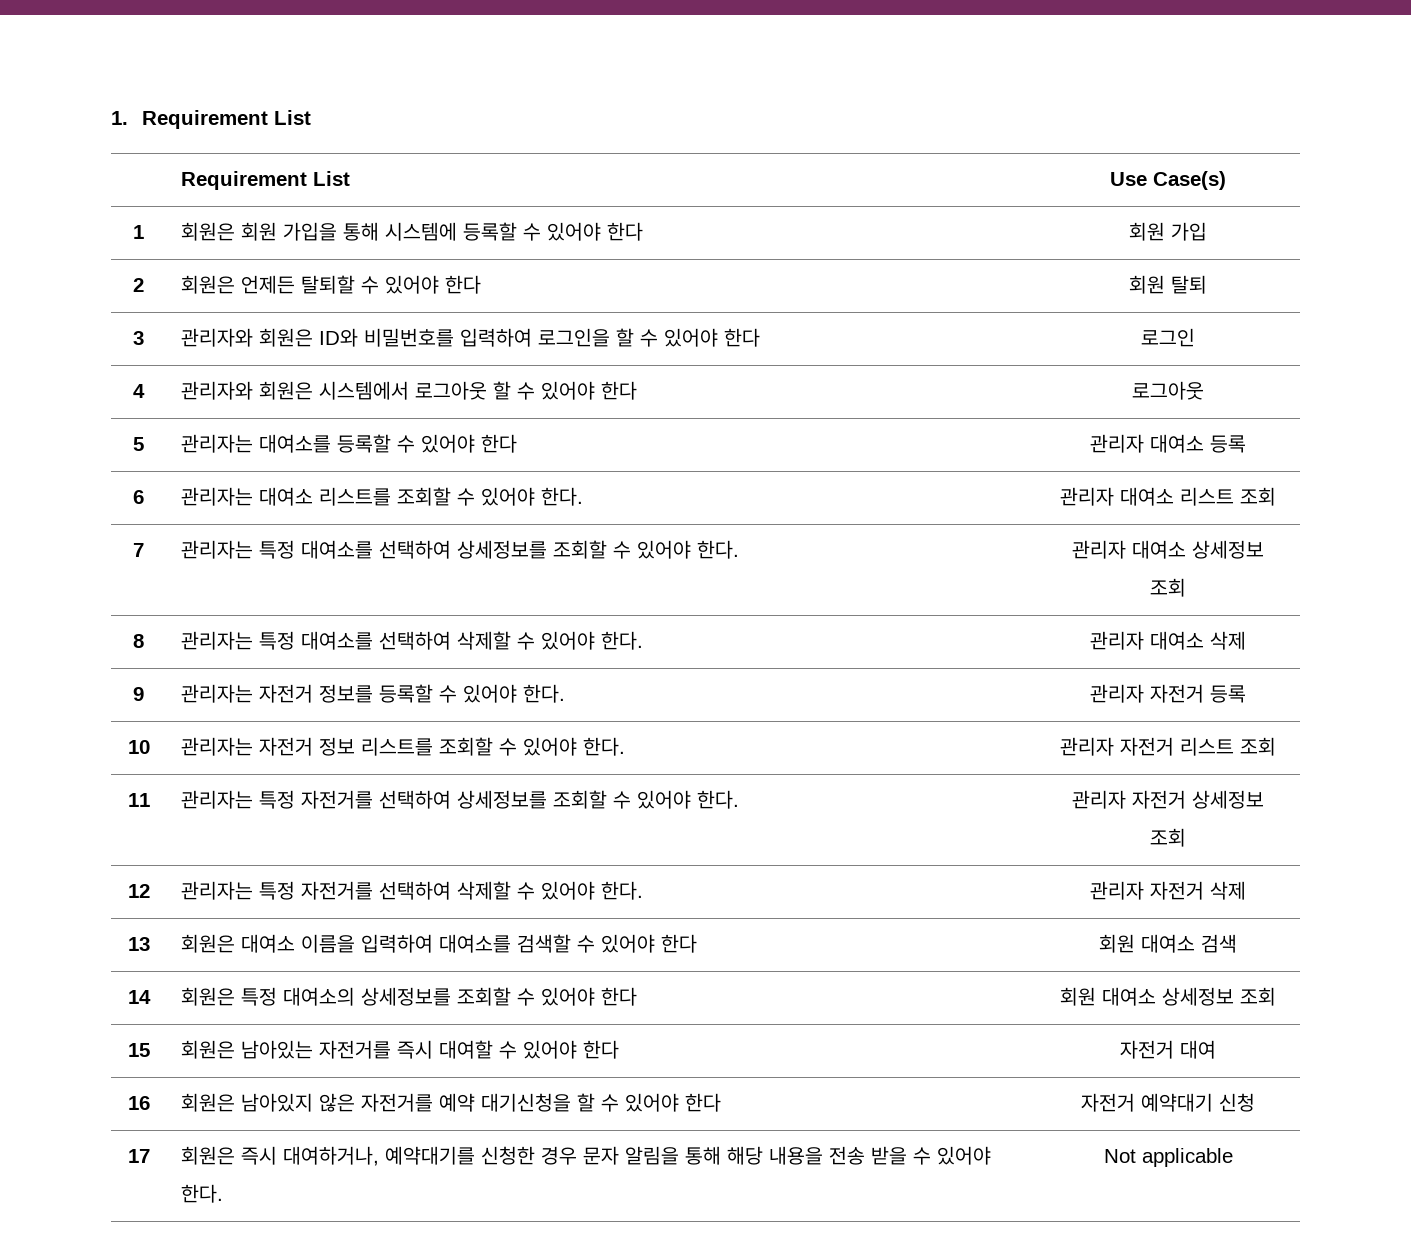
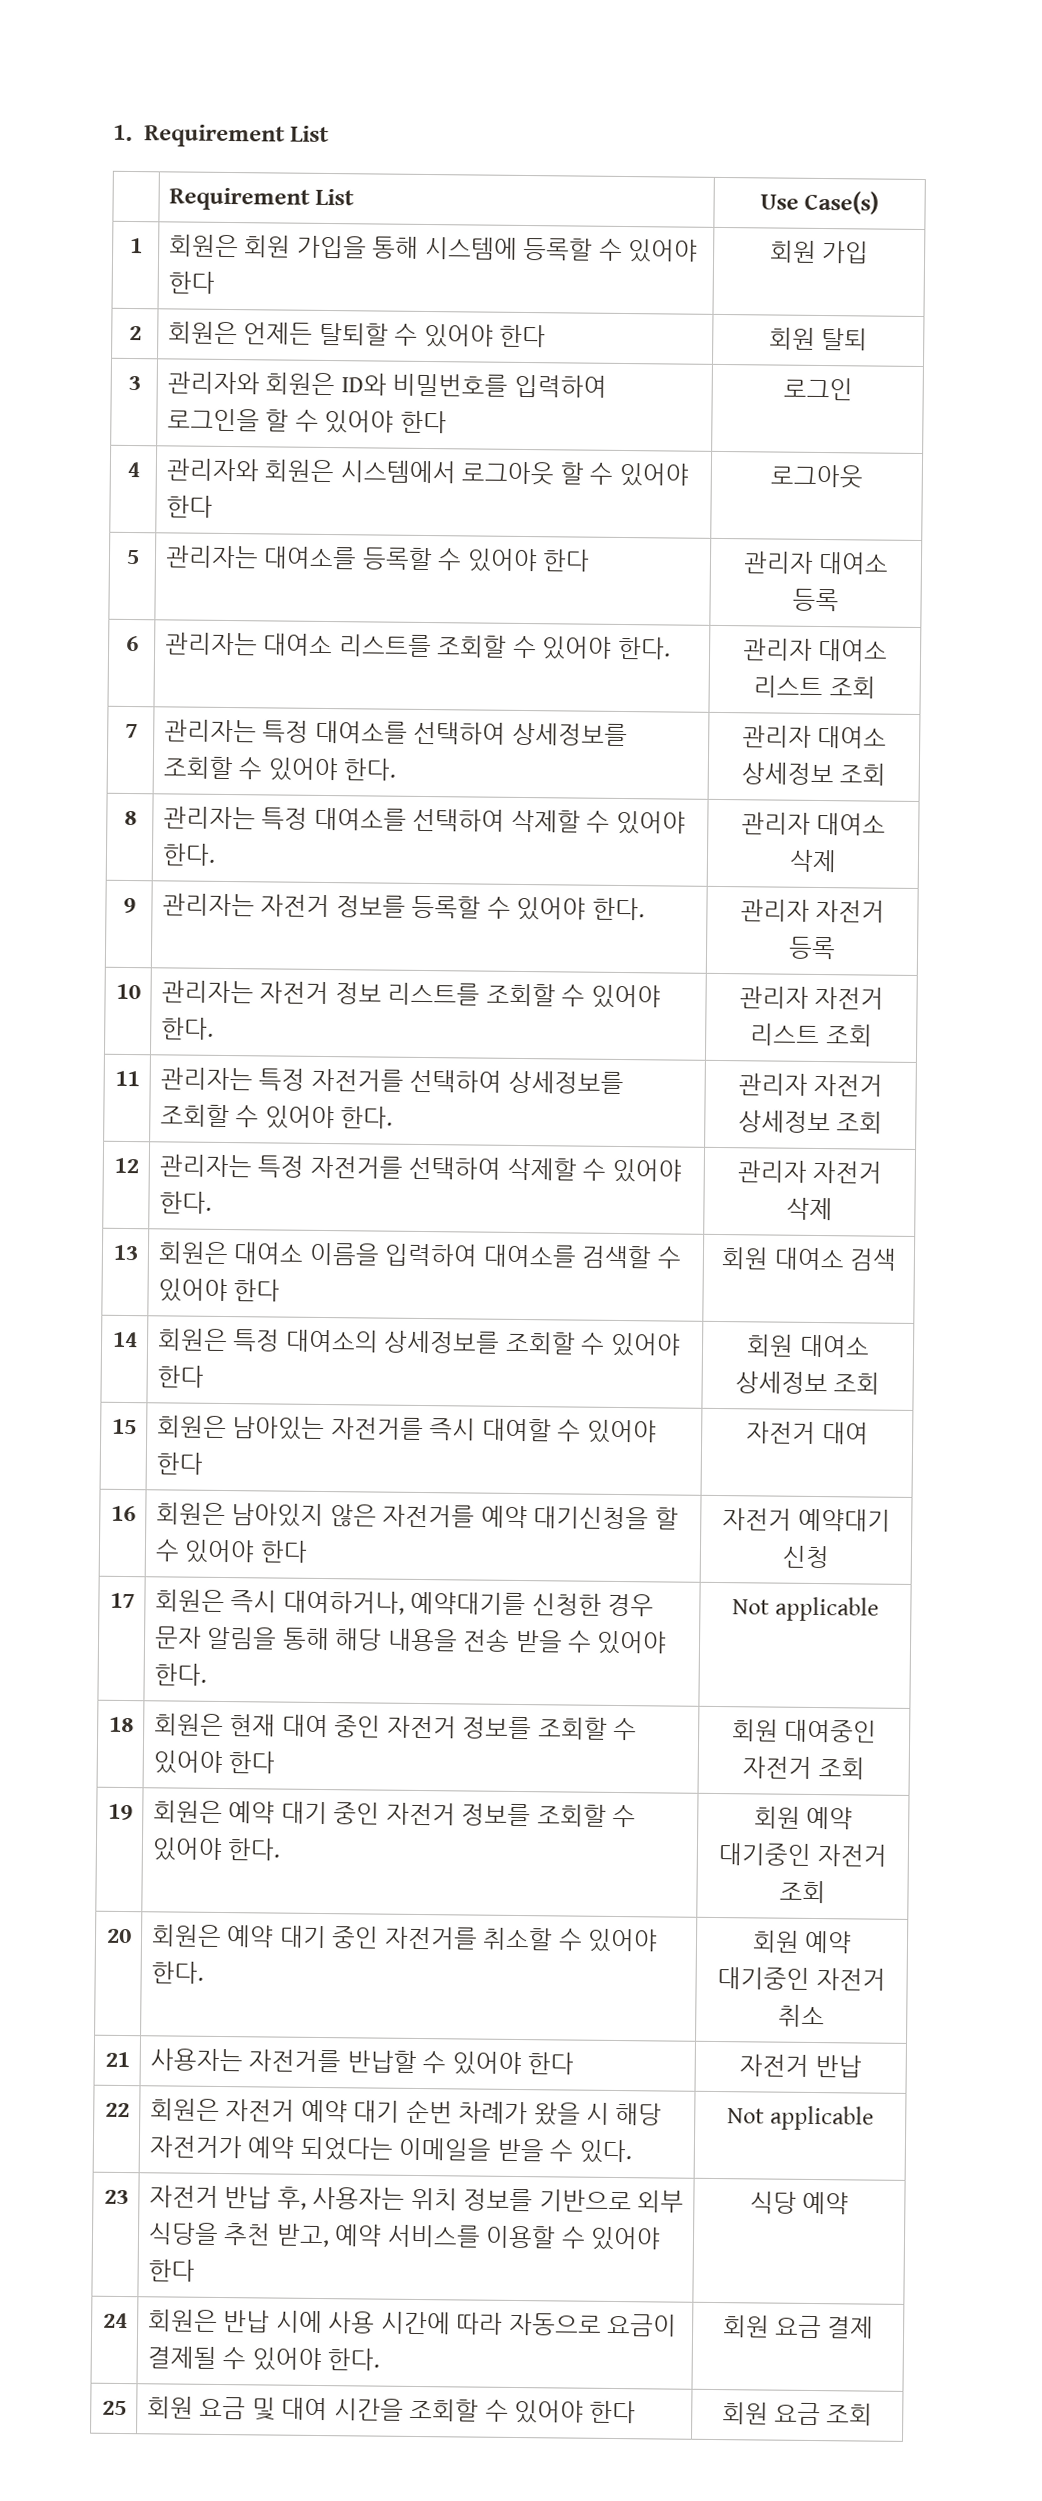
(1233, 1157) none -> [108,1716,134,1733] [153,1713,638,1741] [152,1750,276,1775] [731,1719,878,1743] [742,1756,865,1780] [107,1803,133,1821] [152,1800,637,1828] [151,1837,282,1862] [753,1806,854,1830] [718,1843,888,1867] [779,1880,826,1904] [105,1928,132,1944] [150,1924,659,1953] [150,1961,204,1984] [751,1930,853,1954] [717,1967,886,1991] [778,2004,825,2028] [104,2051,130,2068] [149,2048,575,2076] [739,2054,862,2078] [104,2102,130,2118] [149,2098,663,2126] [148,2135,632,2164] [727,2105,874,2131] [103,2189,129,2205] [148,2185,685,2213] [147,2222,662,2251] [147,2259,195,2282] [749,2191,850,2215] [102,2312,128,2329] [147,2309,678,2337] [146,2346,381,2372] [722,2315,875,2339] [101,2400,127,2416] [146,2396,637,2424] [721,2402,874,2426] // 18 | 회원은 현재 대여 중인 자전거 정보를 조회할 수 있어야 한다 | 회원 대여중인 자전거 조회 // 19 | 회원은 예약 대기 중인 자전거 정보를 조회할 수 있어야 한다. | 회원 예약 대기중인 자전거 조회 // 20 | 회원은 예약 대기 중인 자전거를 취소할 수 있어야 한다. | 회원 예약 대기중인 자전거 취소 // 21 | 사용자는 자전거를 반납할 수 있어야 한다 | 자전거 반납 // 22 | 회원은 자전거 예약 대기 순번 차례가 왔을 시 해당 자전거가 예약 되었다는 이메일을 받을 수 있다. | Not applicable // 23 | 자전거 반납 후, 사용자는 위치 정보를 기반으로 외부 식당을 추천 받고, 예약 서비스를 이용할 수 있어야 한다 | 식당 예약 // 24 | 회원은 반납 시에 사용 시간에 따라 자동으로 요금이 결제될 수 있어야 한다. | 회원 요금 결제 // 25 | 회원 요금 및 대여 시간을 조회할 수 있어야 한다 | 회원 요금 조회

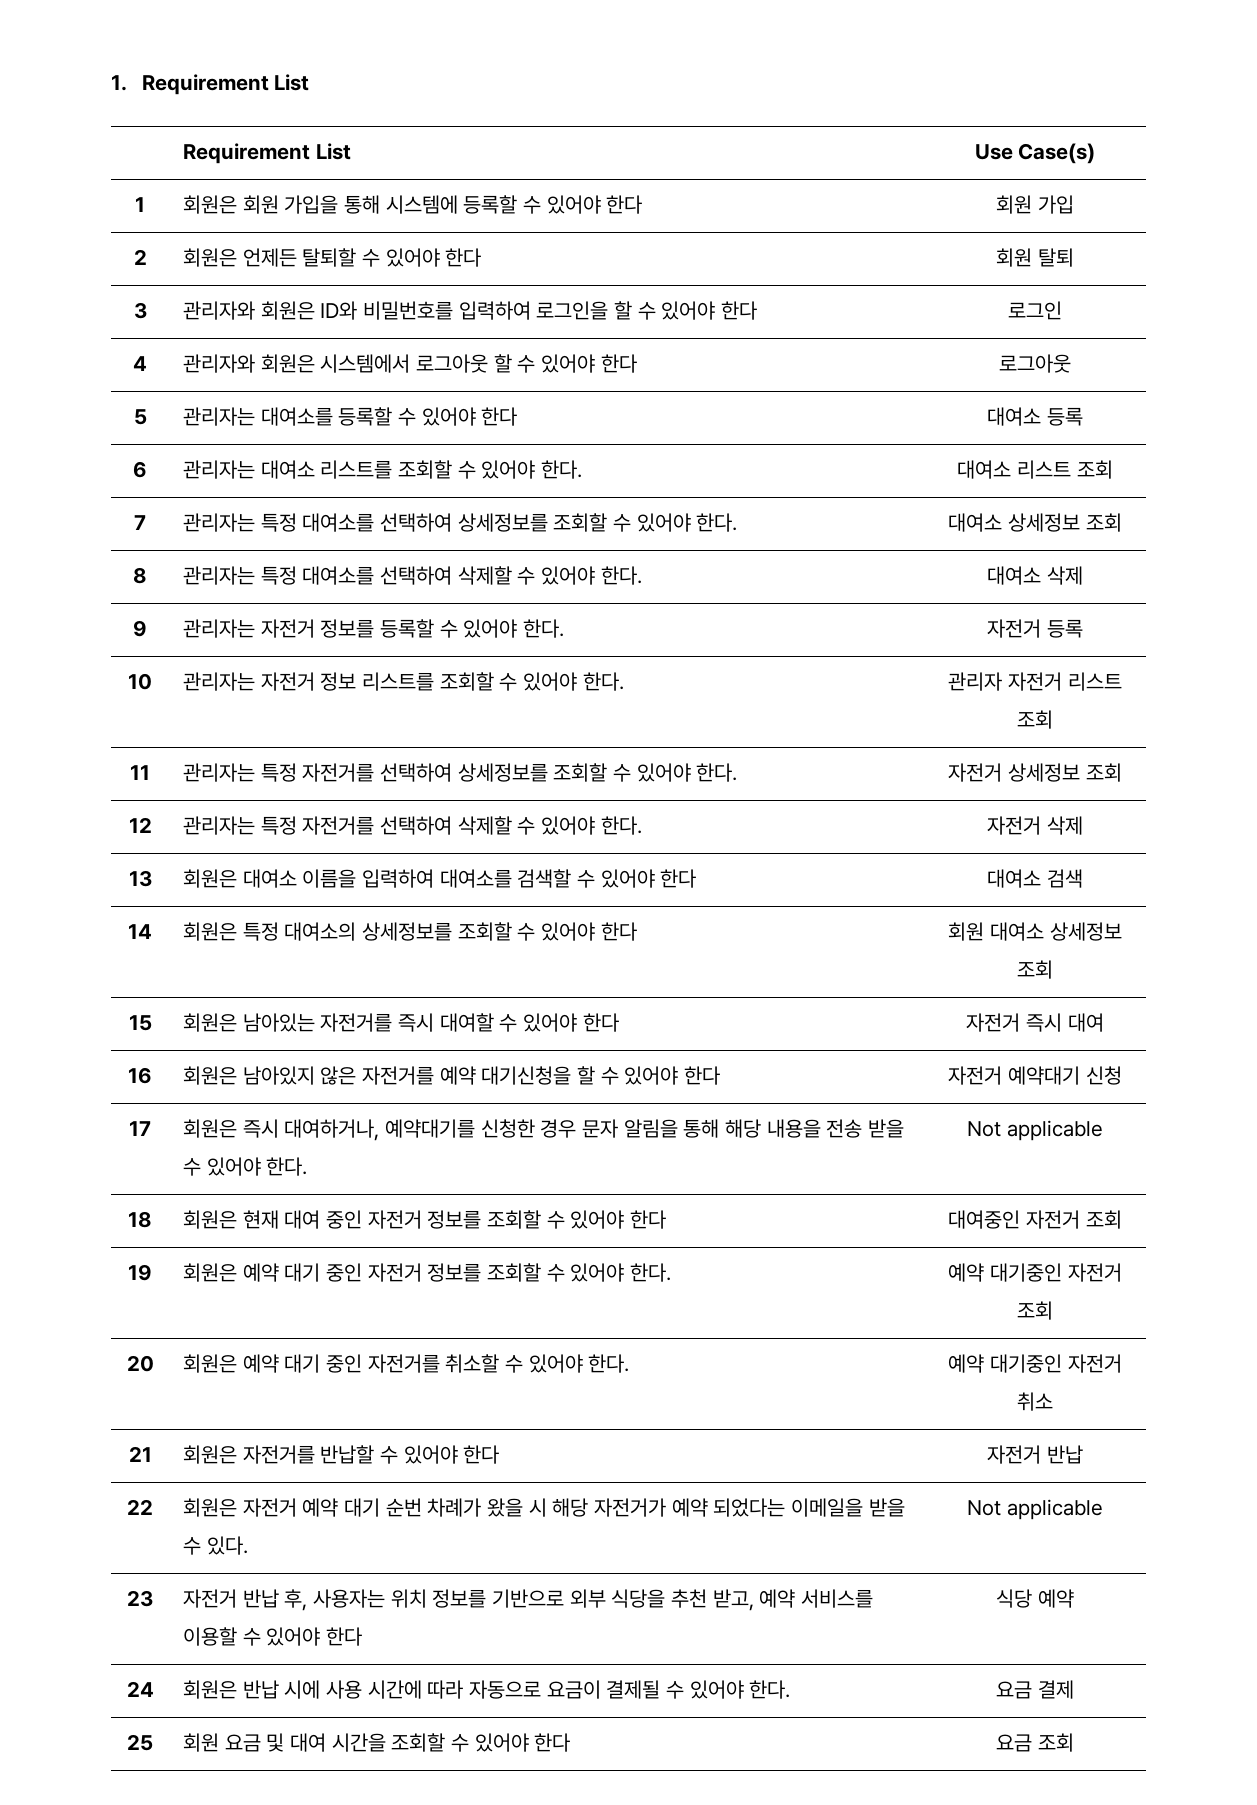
[742,551,814,574] 관리자 -> (518, 416) none
[741,638,813,661] 관리자 -> (583, 469) none
[741,725,812,748] 관리자 -> (738, 522) none
[740,812,811,835] 관리자 -> (642, 575) none
[739,899,810,922] 관리자 -> (565, 628) none
[737,1073,808,1096] 관리자 -> (738, 772) none
[736,1160,807,1183] 관리자 -> (642, 825) none
[721,1247,770,1270] 회원 -> (697, 878) none
(817, 1432) none -> [1026,1013,1062,1032] 즉시
[731,1719,779,1742] 회원 -> (667, 1219) none
[753,1806,801,1829] 회원 -> (672, 1272) none
[751,1930,800,1953] 회원 -> (630, 1363) none
[149,2048,243,2072] 사용자는 -> [182,1445,237,1464] 회원은
[722,2315,770,2338] 회원 -> (791, 1689) none
[721,2402,769,2425] 회원 -> (571, 1742) none

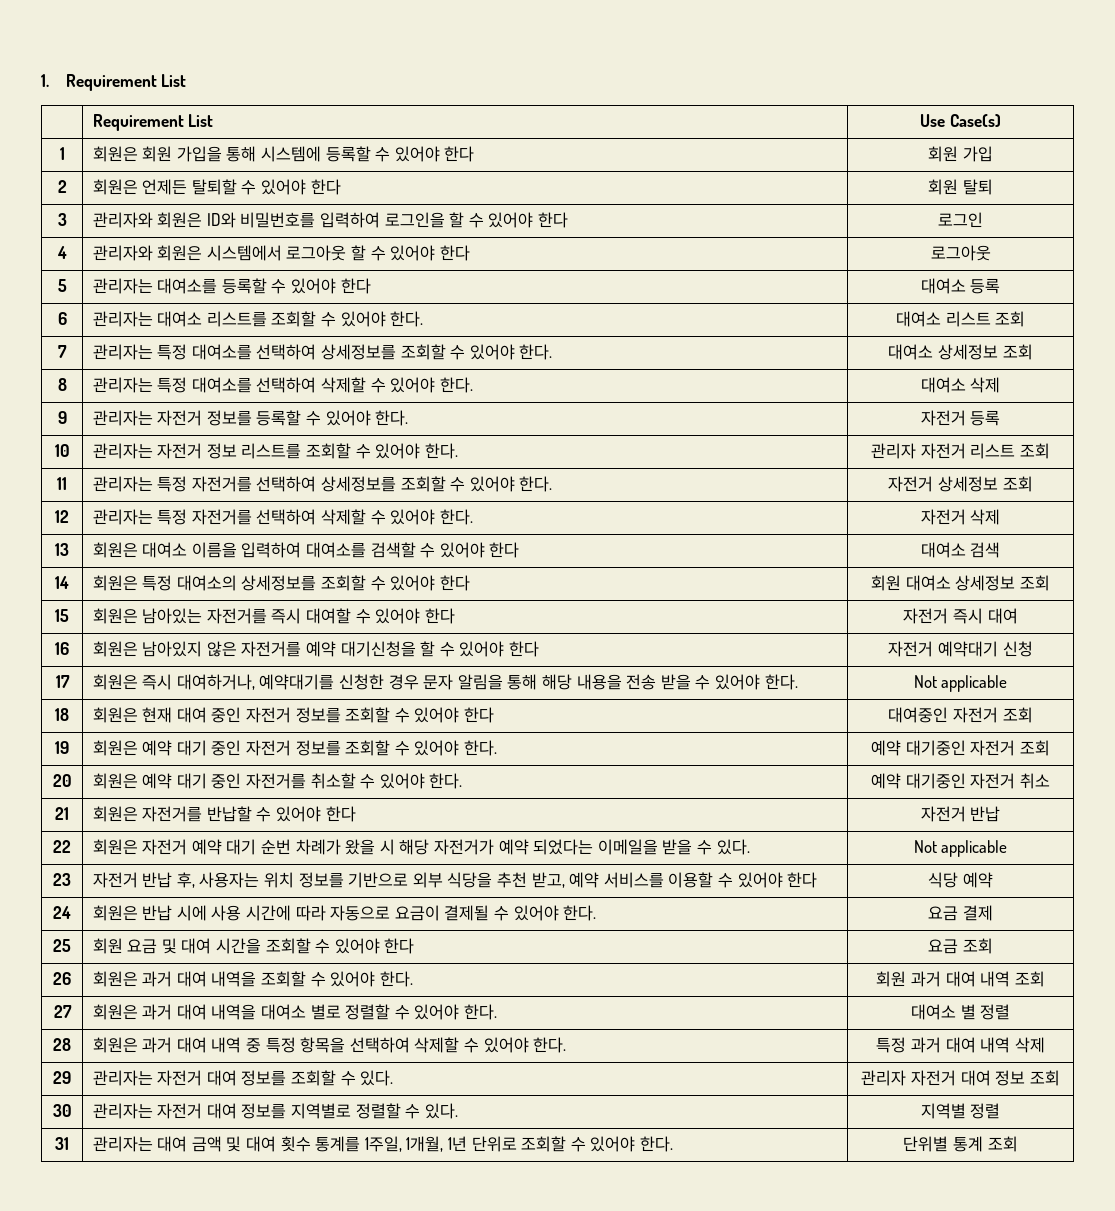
(1074, 1742) none -> [53,972,71,985] [92,971,413,987] [876,971,1045,987] [53,1005,72,1018] [92,1004,498,1020] [910,1004,1011,1020] [53,1038,71,1051] [92,1037,567,1053] [876,1037,1045,1053] [53,1071,71,1084] [92,1070,394,1086] [861,1070,1060,1086] [52,1104,72,1117] [92,1103,458,1119] [920,1103,1001,1119] [55,1137,69,1150] [92,1136,673,1152] [903,1136,1018,1152] // 26 | 회원은 과거 대여 내역을 조회할 수 있어야 한다. | 회원 과거 대여 내역 조회 // 27 | 회원은 과거 대여 내역을 대여소 별로 정렬할 수 있어야 한다. | 대여소 별 정렬 // 28 | 회원은 과거 대여 내역 중 특정 항목을 선택하여 삭제할 수 있어야 한다. | 특정 과거 대여 내역 삭제 // 29 | 관리자는 자전거 대여 정보를 조회할 수 있다. | 관리자 자전거 대여 정보 조회 // 30 | 관리자는 자전거 대여 정보를 지역별로 정렬할 수 있다. | 지역별 정렬 // 31 | 관리자는 대여 금액 및 대여 횟수 통계를 1주일, 1개월, 1년 단위로 조회할 수 있어야 한다. | 단위별 통계 조회

